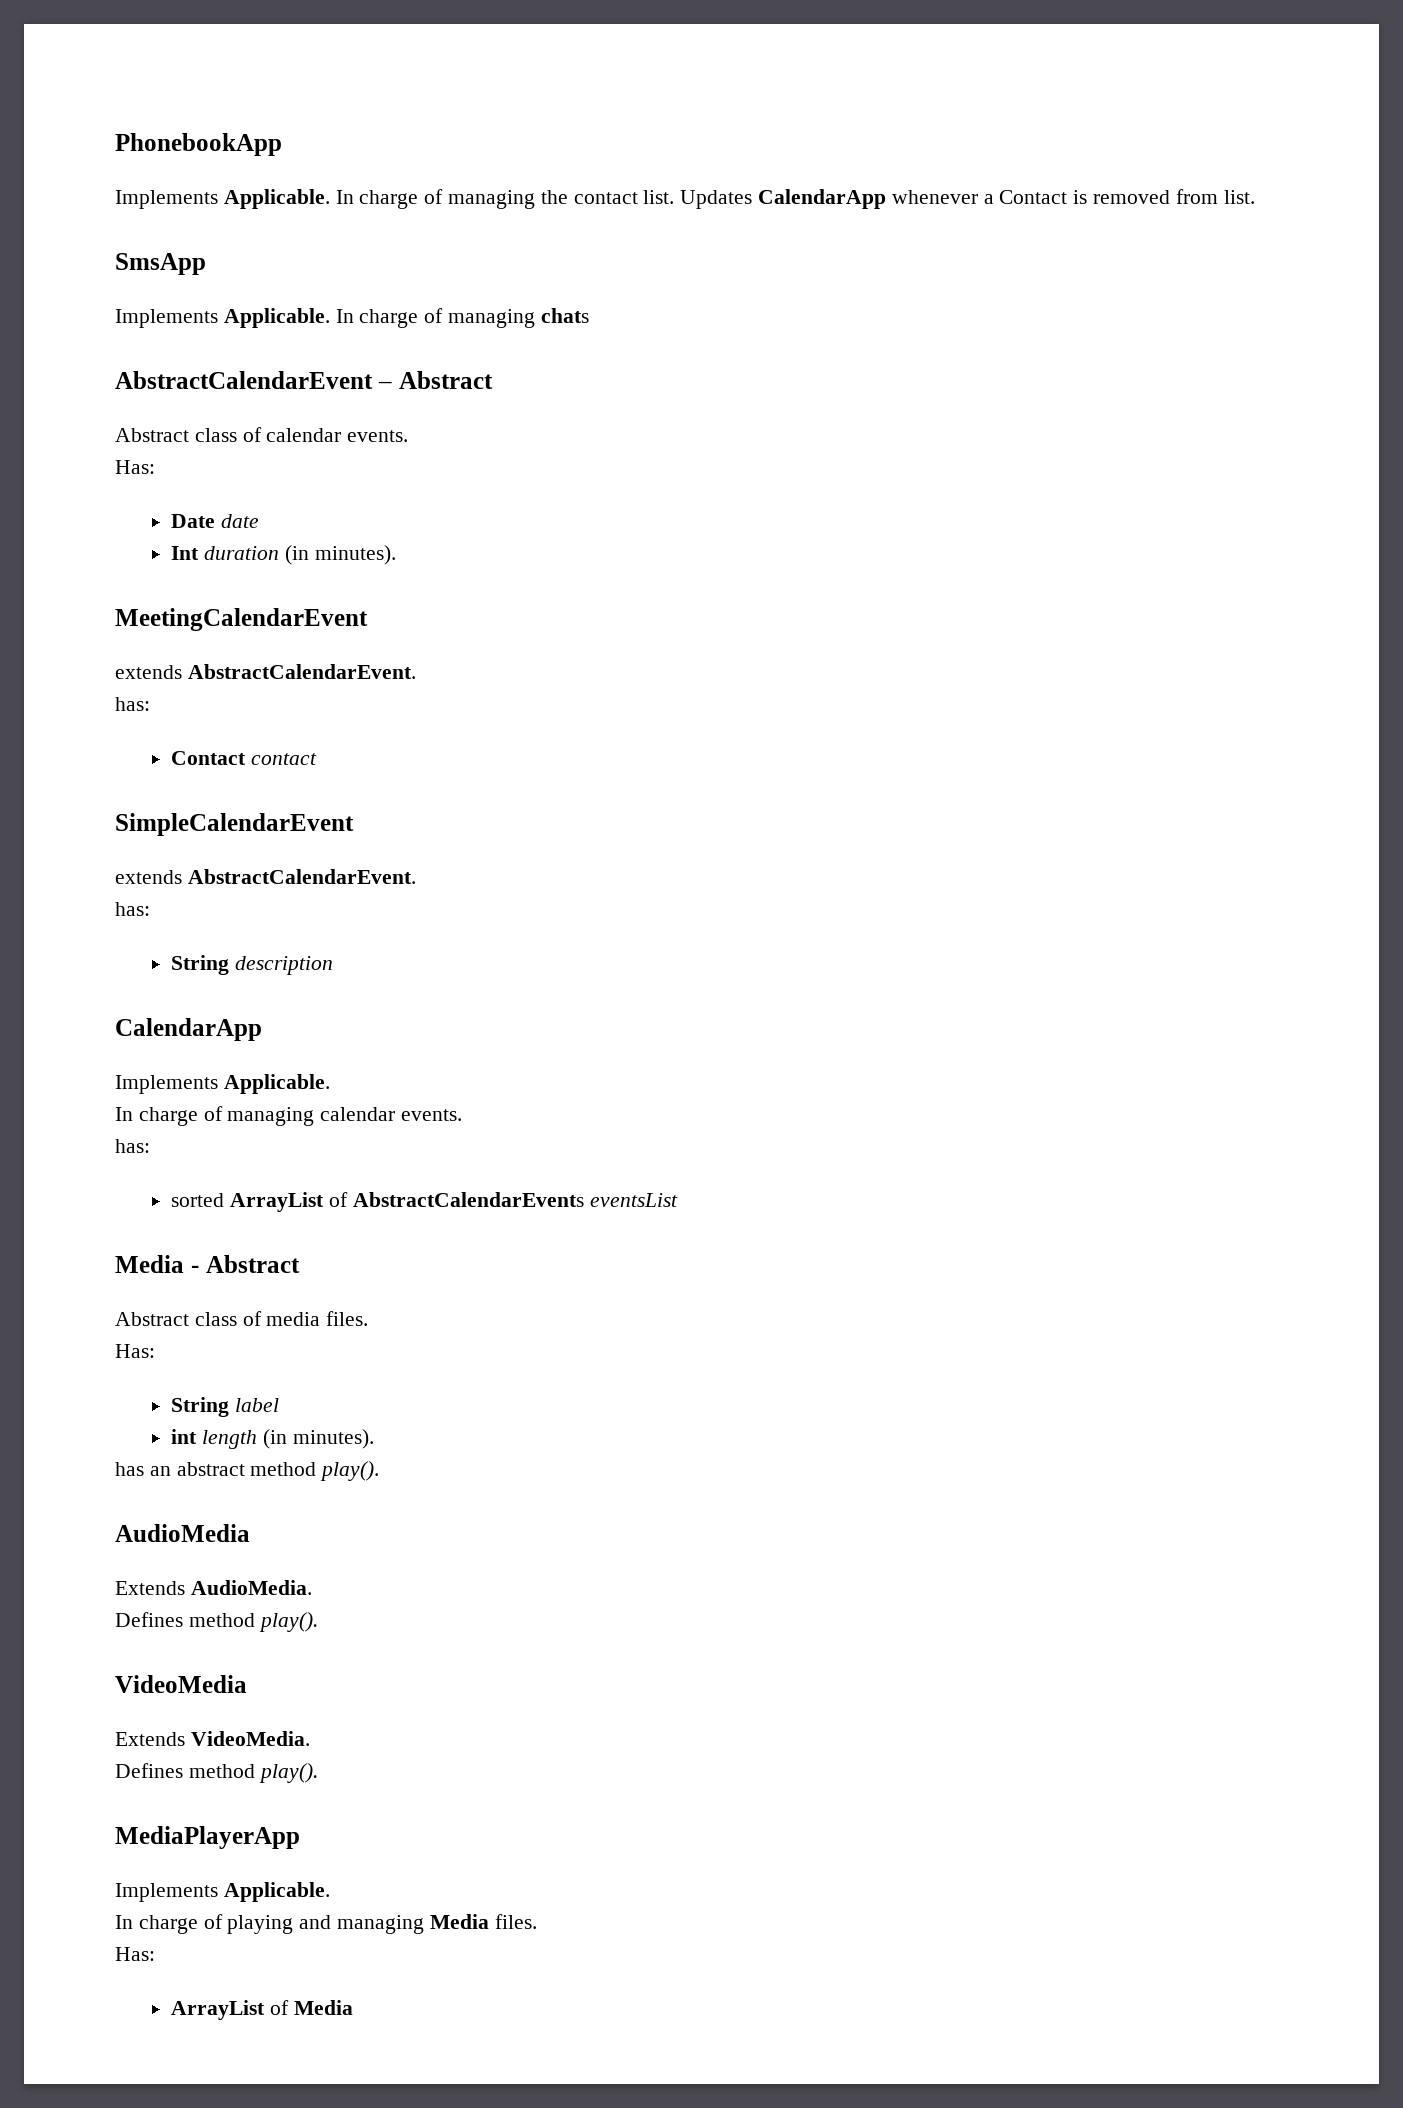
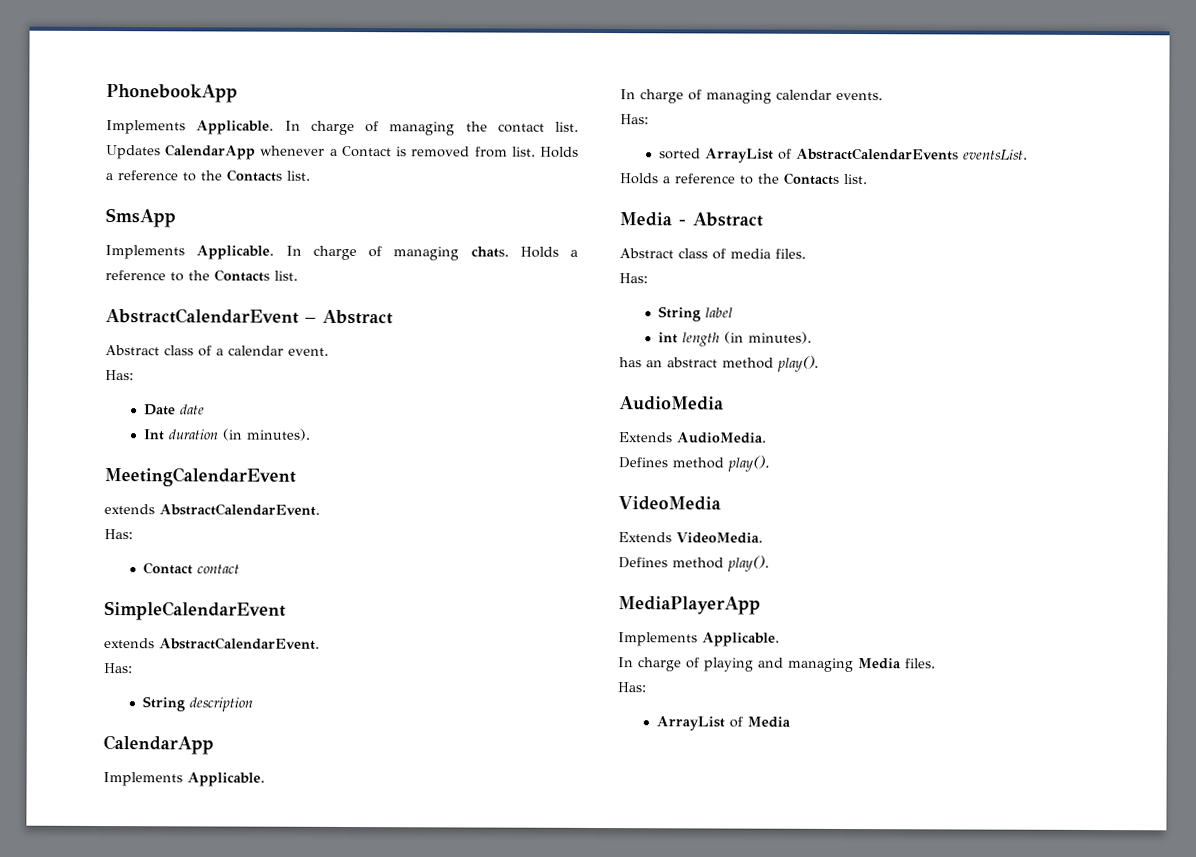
(1255, 197) none -> [540,146,579,158] [105,169,311,182] Holds a reference to the Contacts list.
[540,308,589,323] chats -> [470,246,578,258] [105,269,298,282] chats. Holds a reference to the Contacts list.
[266,428,409,442] calendar events. -> [216,345,329,356] a calendar event.
[115,697,150,711] has: -> [104,529,133,540] Has:
[115,902,150,916] has: -> [104,663,133,674] Has:
[115,1139,150,1153] has: -> [620,114,649,125] Has:
[589,1193,678,1207] eventsList -> [962,149,1028,160] [619,172,868,185] eventsList. // Holds a reference to the Contacts list.

